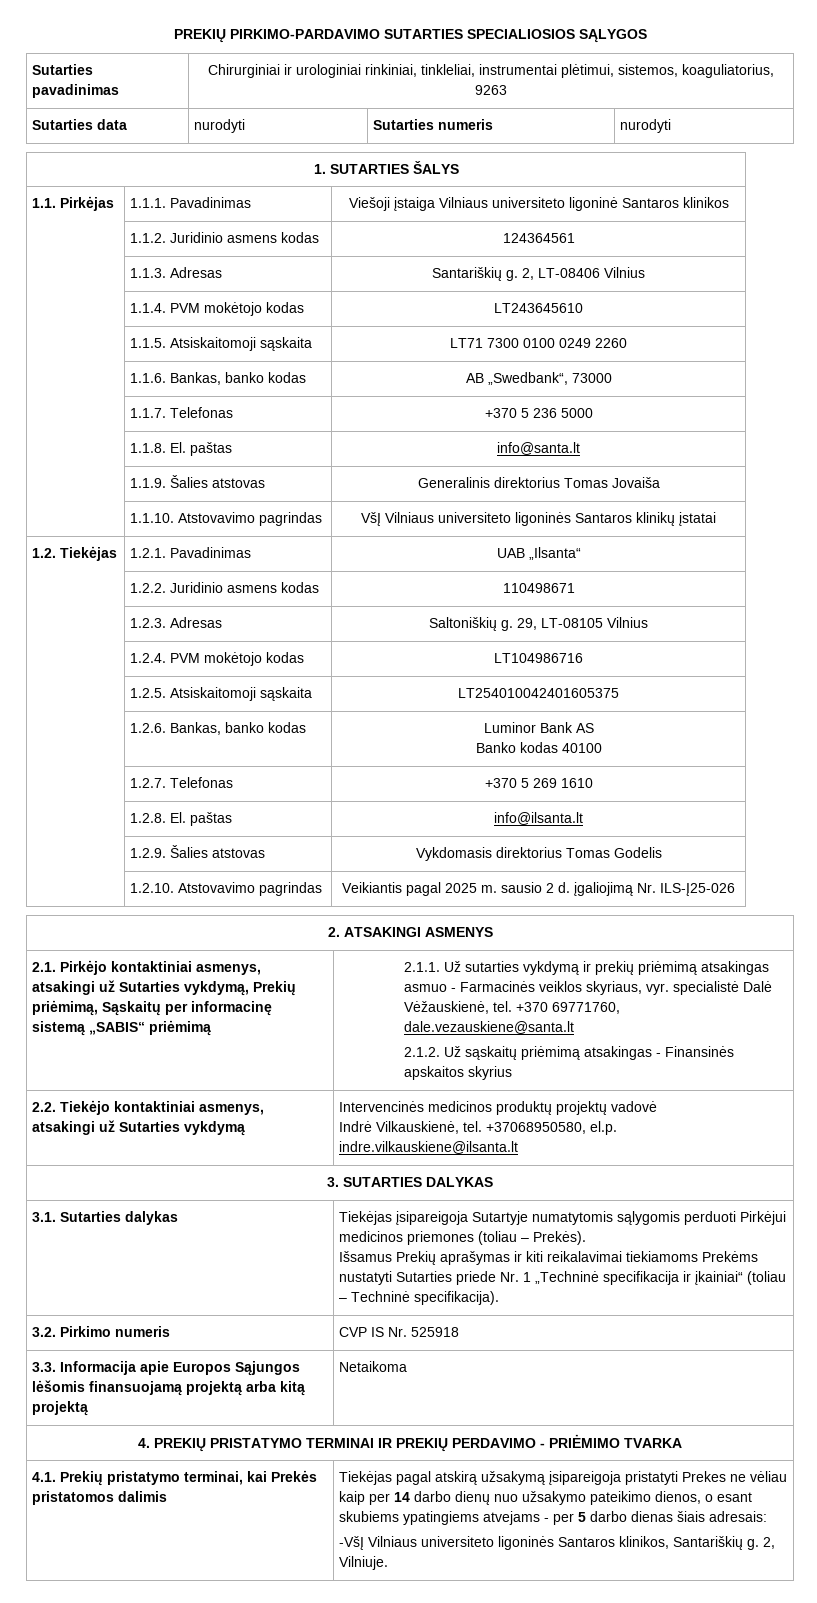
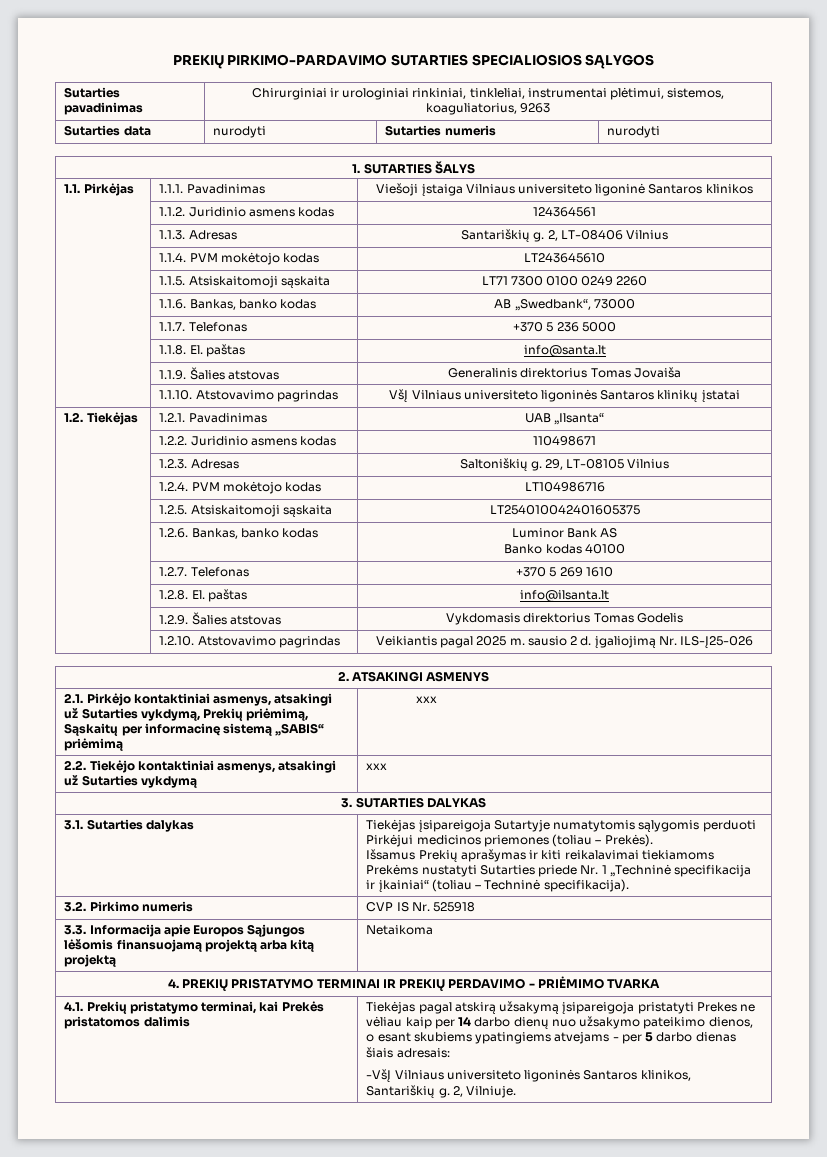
[404,961,770,975] [404,981,773,995] [404,1001,621,1014] [404,1021,575,1034] [404,1046,735,1060] [404,1066,513,1080] 2.1.1. Už sutarties vykdymą ir prekių priėmimą atsakingas asmuo - Farmacinės veiklos skyriaus, vyr. specialistė Dalė Vėžauskienė, tel. +370 69771760, dale.vezauskiene@santa.lt // 2.1.2. Už sąskaitų priėmimą atsakingas - Finansinės apskaitos skyrius -> [415,696,437,703] xxx
[339,1101,658,1115] [339,1121,618,1135] [339,1141,519,1154] Intervencinės medicinos produktų projektų vadovė // Indrė Vilkauskienė, tel. +37068950580, el.p. indre.vilkauskiene@ilsanta.lt -> [366,763,388,770] xxx

